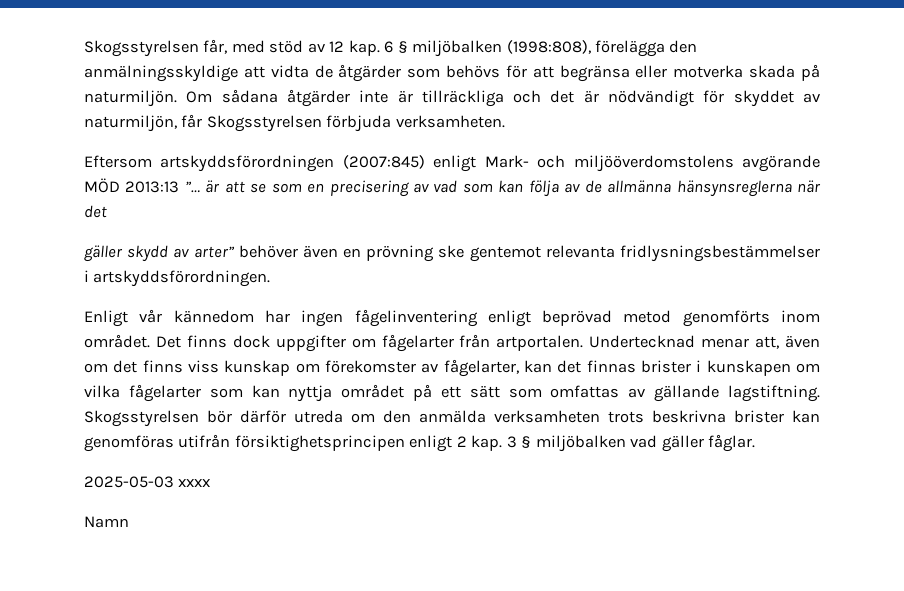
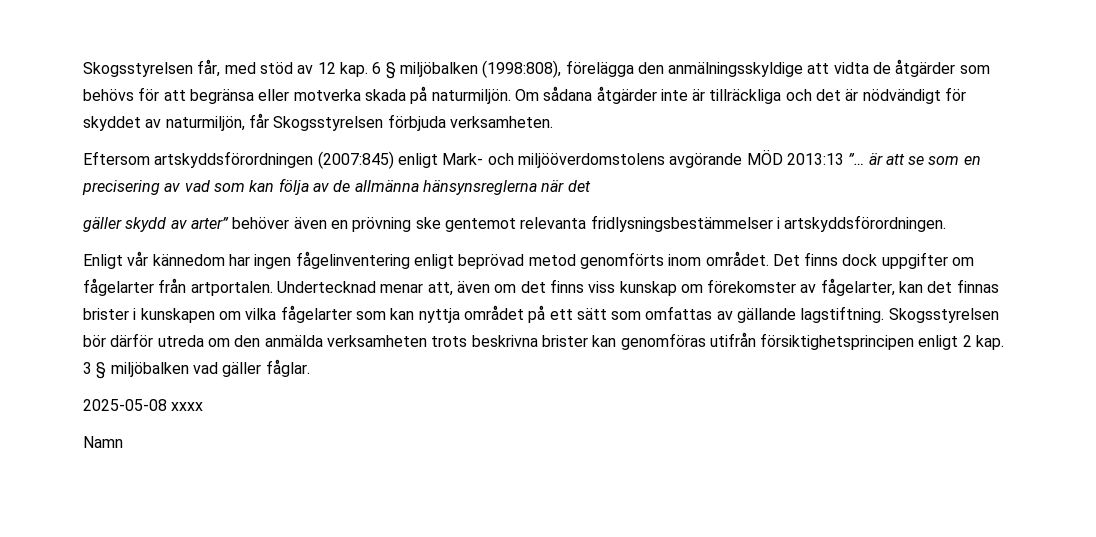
[84,476,174,488] 2025-05-03 -> [83,399,167,411] 2025-05-08

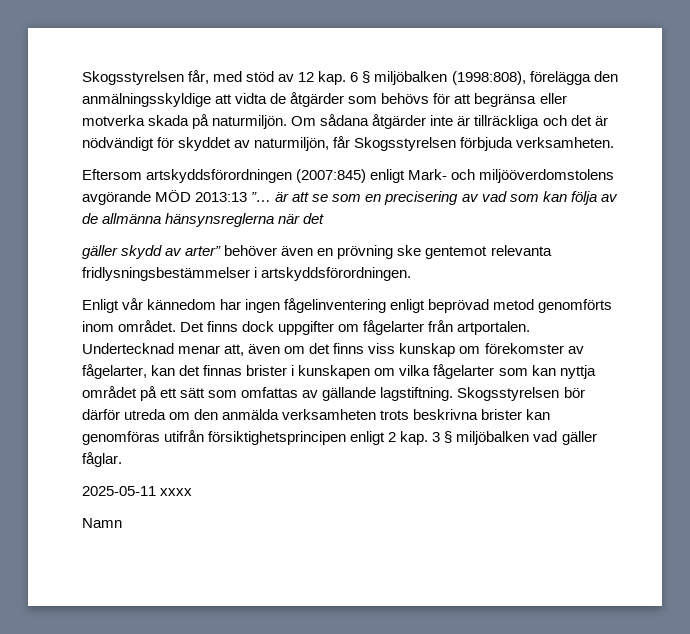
[83,399,167,411] 2025-05-08 -> [82,486,156,496] 2025-05-11

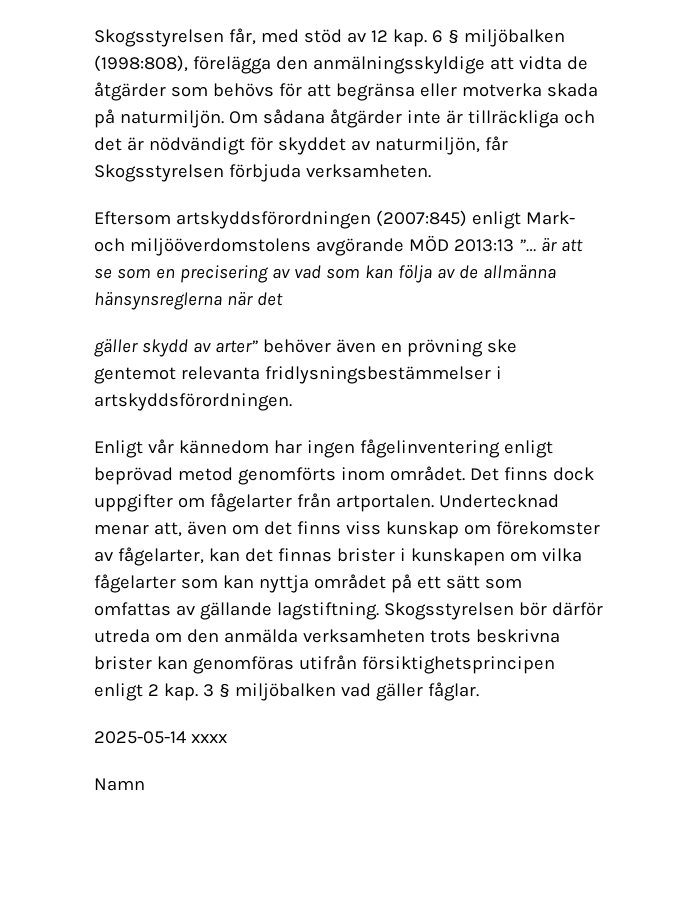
[82,486,156,496] 2025-05-11 -> [94,731,186,744] 2025-05-14

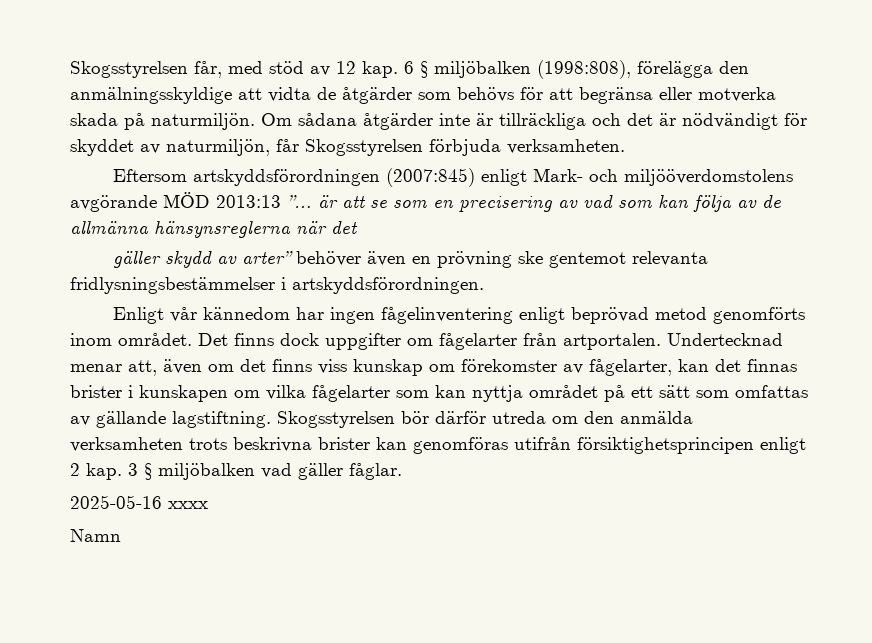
[94,731,186,744] 2025-05-14 -> [70,495,162,509] 2025-05-16

